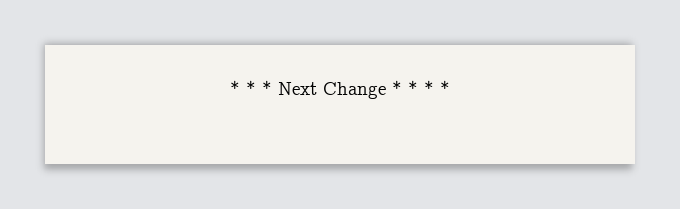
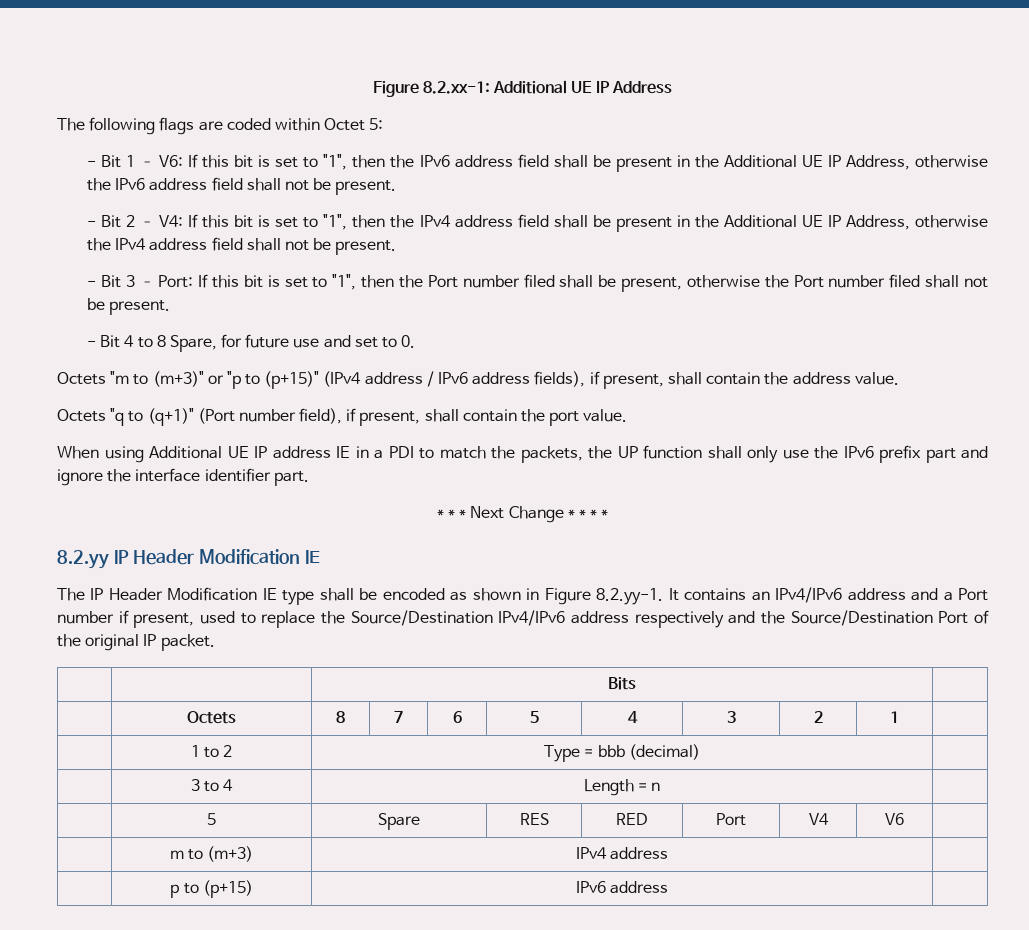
(230, 87) none -> [372,80,673,97] [57,117,384,135] [86,154,989,172] [86,177,397,195] [86,214,989,232] [86,237,397,255] [86,274,988,292] [86,298,171,315] [86,334,416,352] [57,371,899,389] [57,408,628,426] [57,445,988,463] [57,468,309,486] Figure 8.2.xx-1: Additional UE IP Address // The following flags are coded within Octet 5: // - Bit 1 – V6: If this bit is set to "1", then the IPv6 address field shall be present in the Additional UE IP Address, otherwise the IPv6 address field shall not be present. // - Bit 2 – V4: If this bit is set to "1", then the IPv4 address field shall be present in the Additional UE IP Address, otherwise the IPv4 address field shall not be present. // - Bit 3 – Port: If this bit is set to "1", then the Port number filed shall be present, otherwise the Port number filed shall not be present. // - Bit 4 to 8 Spare, for future use and set to 0. // Octets "m to (m+3)" or "p to (p+15)" (IPv4 address / IPv6 address fields), if present, shall contain the address value. // Octets "q to (q+1)" (Port number field), if present, shall contain the port value. // When using Additional UE IP address IE in a PDI to match the packets, the UP function shall only use the IPv6 prefix part and ignore the interface identifier part. //
(450, 87) none -> [57,549,320,569] [57,587,989,605] [57,610,989,628] [57,634,215,651] [608,677,636,690] [187,711,236,724] [336,711,345,723] [394,711,403,723] [452,711,462,723] [529,711,539,723] [627,711,638,723] [726,711,736,723] [813,711,823,723] [890,711,899,723] [190,745,233,758] [544,744,700,762] [190,779,234,792] [583,779,661,796] [207,813,216,825] [378,813,420,830] [519,813,549,825] [616,813,648,825] [716,813,746,826] [808,813,829,825] [885,813,904,825] [169,846,254,862] [575,847,669,860] [170,880,253,898] [575,881,669,894] // 8.2.yy IP Header Modification IE // The IP Header Modification IE type shall be encoded as shown in Figure 8.2.yy-1. It contains an IPv4/IPv6 address and a Port number if present, used to replace the Source/Destination IPv4/IPv6 address respectively and the Source/Destination Port of the original IP packet. // | | Bits | // | Octets | 8 | 7 | 6 | 5 | 4 | 3 | 2 | 1 | // | 1 to 2 | Type = bbb (decimal) | // | 3 to 4 | Length = n | // | 5 | Spare | RES | RED | Port | V4 | V6 | // | m to (m+3) | IPv4 address | // | p to (p+15) | IPv6 address |

